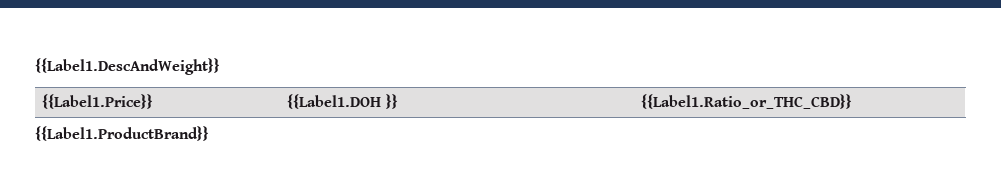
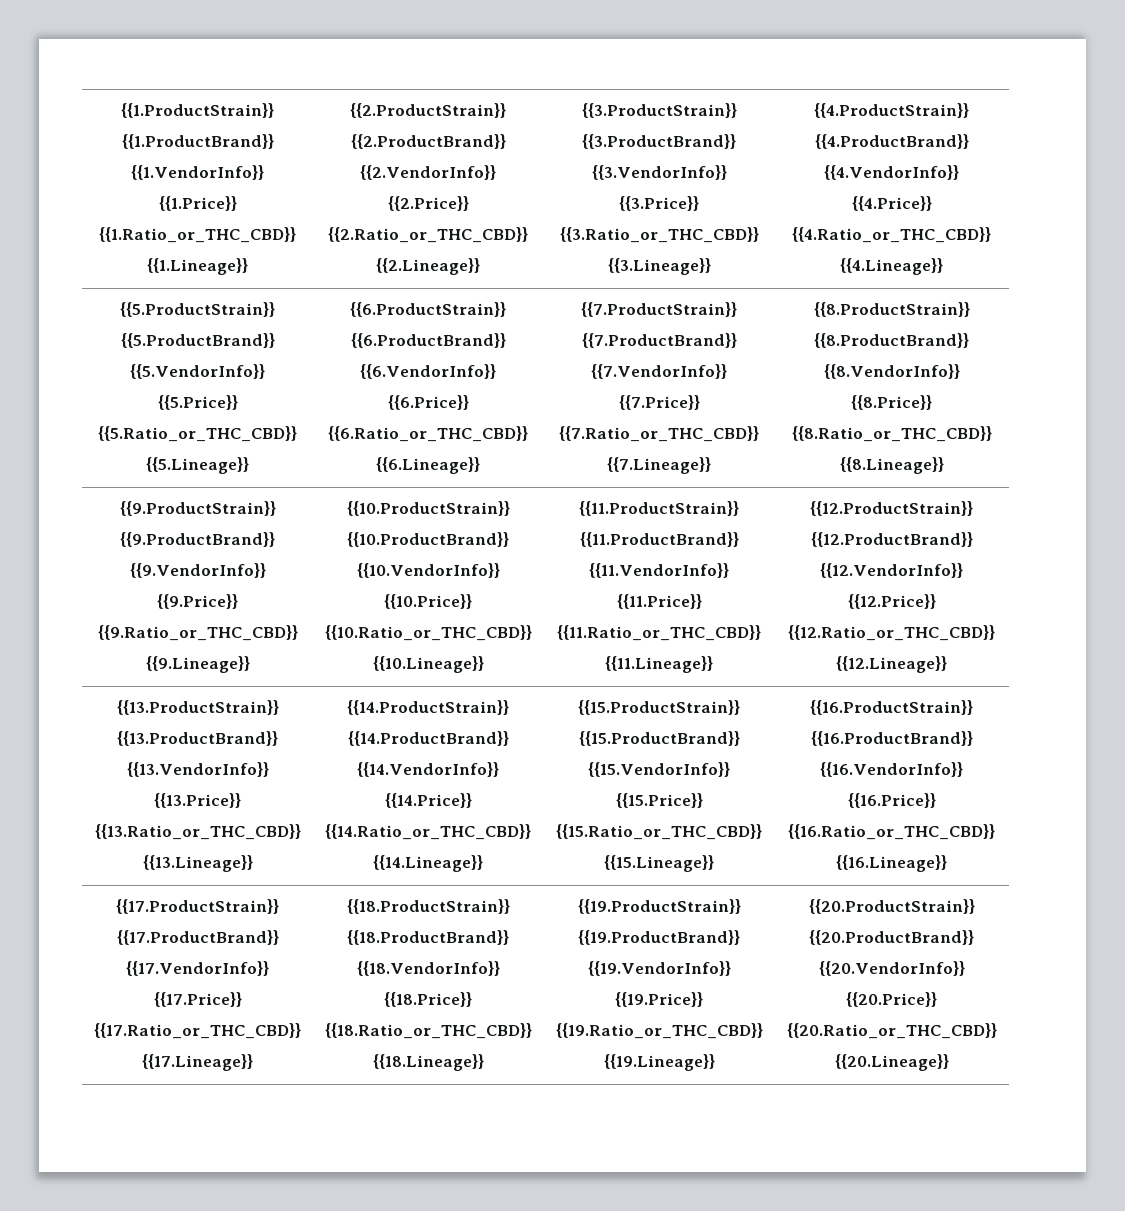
[35,58,220,75] [42,94,154,109] [287,94,398,109] [640,94,852,109] [35,126,209,141] {{Label1.DescAndWeight}} // {{Label1.Price}} | {{Label1.DOH }} | {{Label1.Ratio_or_THC_CBD}} // {{Label1.ProductBrand}} -> [121,103,274,118] [121,134,274,149] [131,165,265,180] [158,196,237,211] [99,227,296,243] [147,258,248,275] [350,103,506,118] [350,134,506,149] [360,165,497,180] [387,196,469,211] [328,227,528,243] [376,258,480,275] [581,103,737,118] [582,134,736,149] [591,165,727,180] [619,196,699,211] [559,227,759,243] [607,258,711,275] [814,103,969,118] [814,134,969,149] [824,165,960,180] [851,196,932,211] [792,227,991,243] [840,258,943,275] [120,302,275,317] [120,333,275,348] [130,364,266,379] [157,395,238,410] [98,426,297,442] [146,457,249,474] [350,302,506,317] [350,333,506,348] [360,364,497,379] [387,395,469,410] [328,426,528,442] [376,457,480,474] [581,302,737,317] [581,333,737,348] [591,364,728,379] [618,395,700,410] [559,426,759,442] [607,457,711,474] [813,302,970,317] [814,333,969,348] [823,364,960,379] [851,395,932,410] [791,426,992,442] [839,457,944,474] [119,501,276,516] [120,532,275,547] [129,563,266,578] [157,594,238,609] [97,625,298,641] [145,656,250,673] [346,501,510,516] [347,532,509,547] [356,563,500,578] [384,594,472,609] [324,625,532,641] [372,656,484,673] [579,501,739,516] [579,532,739,547] [589,563,730,578] [616,594,702,609] [557,625,761,641] [605,656,713,673] [810,501,973,516] [810,532,973,547] [820,563,964,578] [847,594,936,609] [788,625,995,641] [836,656,947,673] [116,700,279,715] [117,731,278,746] [126,762,269,777] [154,793,241,808] [94,824,301,840] [142,855,253,872] [347,700,509,715] [347,731,509,746] [357,762,500,777] [384,793,472,808] [325,824,531,840] [373,855,483,872] [578,700,740,715] [578,731,740,746] [588,762,731,777] [615,793,703,808] [556,824,762,840] [604,855,714,872] [810,700,973,715] [810,731,973,746] [820,762,964,777] [847,793,936,808] [788,824,995,840] [836,855,947,872] [116,899,279,914] [116,930,279,945] [126,961,270,976] [153,992,242,1007] [94,1023,301,1039] [142,1054,253,1071] [346,899,510,914] [347,930,509,945] [356,961,500,976] [384,992,472,1007] [324,1023,532,1039] [372,1054,484,1071] [577,899,741,914] [578,930,740,945] [587,961,731,976] [615,992,703,1007] [555,1023,763,1039] [603,1054,715,1071] [808,899,975,914] [809,930,974,945] [818,961,965,976] [846,992,937,1007] [786,1023,997,1039] [834,1054,949,1071] {{1.ProductStrain}} // {{1.ProductBrand}} // {{1.VendorInfo}} // {{1.Price}} // {{1.Ratio_or_THC_CBD}} // {{1.Lineage}} | {{2.ProductStrain}} // {{2.ProductBrand}} // {{2.VendorInfo}} // {{2.Price}} // {{2.Ratio_or_THC_CBD}} // {{2.Lineage}} | {{3.ProductStrain}} // {{3.ProductBrand}} // {{3.VendorInfo}} // {{3.Price}} // {{3.Ratio_or_THC_CBD}} // {{3.Lineage}} | {{4.ProductStrain}} // {{4.ProductBrand}} // {{4.VendorInfo}} // {{4.Price}} // {{4.Ratio_or_THC_CBD}} // {{4.Lineage}} // {{5.ProductStrain}} // {{5.ProductBrand}} // {{5.VendorInfo}} // {{5.Price}} // {{5.Ratio_or_THC_CBD}} // {{5.Lineage}} | {{6.ProductStrain}} // {{6.ProductBrand}} // {{6.VendorInfo}} // {{6.Price}} // {{6.Ratio_or_THC_CBD}} // {{6.Lineage}} | {{7.ProductStrain}} // {{7.ProductBrand}} // {{7.VendorInfo}} // {{7.Price}} // {{7.Ratio_or_THC_CBD}} // {{7.Lineage}} | {{8.ProductStrain}} // {{8.ProductBrand}} // {{8.VendorInfo}} // {{8.Price}} // {{8.Ratio_or_THC_CBD}} // {{8.Lineage}} // {{9.ProductStrain}} // {{9.ProductBrand}} // {{9.VendorInfo}} // {{9.Price}} // {{9.Ratio_or_THC_CBD}} // {{9.Lineage}} | {{10.ProductStrain}} // {{10.ProductBrand}} // {{10.VendorInfo}} // {{10.Price}} // {{10.Ratio_or_THC_CBD}} // {{10.Lineage}} | {{11.ProductStrain}} // {{11.ProductBrand}} // {{11.VendorInfo}} // {{11.Price}} // {{11.Ratio_or_THC_CBD}} // {{11.Lineage}} | {{12.ProductStrain}} // {{12.ProductBrand}} // {{12.VendorInfo}} // {{12.Price}} // {{12.Ratio_or_THC_CBD}} // {{12.Lineage}} // {{13.ProductStrain}} // {{13.ProductBrand}} // {{13.VendorInfo}} // {{13.Price}} // {{13.Ratio_or_THC_CBD}} // {{13.Lineage}} | {{14.ProductStrain}} // {{14.ProductBrand}} // {{14.VendorInfo}} // {{14.Price}} // {{14.Ratio_or_THC_CBD}} // {{14.Lineage}} | {{15.ProductStrain}} // {{15.ProductBrand}} // {{15.VendorInfo}} // {{15.Price}} // {{15.Ratio_or_THC_CBD}} // {{15.Lineage}} | {{16.ProductStrain}} // {{16.ProductBrand}} // {{16.VendorInfo}} // {{16.Price}} // {{16.Ratio_or_THC_CBD}} // {{16.Lineage}} // {{17.ProductStrain}} // {{17.ProductBrand}} // {{17.VendorInfo}} // {{17.Price}} // {{17.Ratio_or_THC_CBD}} // {{17.Lineage}} | {{18.ProductStrain}} // {{18.ProductBrand}} // {{18.VendorInfo}} // {{18.Price}} // {{18.Ratio_or_THC_CBD}} // {{18.Lineage}} | {{19.ProductStrain}} // {{19.ProductBrand}} // {{19.VendorInfo}} // {{19.Price}} // {{19.Ratio_or_THC_CBD}} // {{19.Lineage}} | {{20.ProductStrain}} // {{20.ProductBrand}} // {{20.VendorInfo}} // {{20.Price}} // {{20.Ratio_or_THC_CBD}} // {{20.Lineage}}

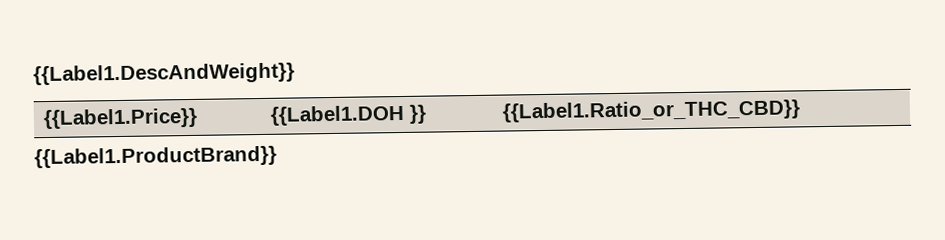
[121,103,274,118] [121,134,274,149] [131,165,265,180] [158,196,237,211] [99,227,296,243] [147,258,248,275] [350,103,506,118] [350,134,506,149] [360,165,497,180] [387,196,469,211] [328,227,528,243] [376,258,480,275] [581,103,737,118] [582,134,736,149] [591,165,727,180] [619,196,699,211] [559,227,759,243] [607,258,711,275] [814,103,969,118] [814,134,969,149] [824,165,960,180] [851,196,932,211] [792,227,991,243] [840,258,943,275] [120,302,275,317] [120,333,275,348] [130,364,266,379] [157,395,238,410] [98,426,297,442] [146,457,249,474] [350,302,506,317] [350,333,506,348] [360,364,497,379] [387,395,469,410] [328,426,528,442] [376,457,480,474] [581,302,737,317] [581,333,737,348] [591,364,728,379] [618,395,700,410] [559,426,759,442] [607,457,711,474] [813,302,970,317] [814,333,969,348] [823,364,960,379] [851,395,932,410] [791,426,992,442] [839,457,944,474] [119,501,276,516] [120,532,275,547] [129,563,266,578] [157,594,238,609] [97,625,298,641] [145,656,250,673] [346,501,510,516] [347,532,509,547] [356,563,500,578] [384,594,472,609] [324,625,532,641] [372,656,484,673] [579,501,739,516] [579,532,739,547] [589,563,730,578] [616,594,702,609] [557,625,761,641] [605,656,713,673] [810,501,973,516] [810,532,973,547] [820,563,964,578] [847,594,936,609] [788,625,995,641] [836,656,947,673] [116,700,279,715] [117,731,278,746] [126,762,269,777] [154,793,241,808] [94,824,301,840] [142,855,253,872] [347,700,509,715] [347,731,509,746] [357,762,500,777] [384,793,472,808] [325,824,531,840] [373,855,483,872] [578,700,740,715] [578,731,740,746] [588,762,731,777] [615,793,703,808] [556,824,762,840] [604,855,714,872] [810,700,973,715] [810,731,973,746] [820,762,964,777] [847,793,936,808] [788,824,995,840] [836,855,947,872] [116,899,279,914] [116,930,279,945] [126,961,270,976] [153,992,242,1007] [94,1023,301,1039] [142,1054,253,1071] [346,899,510,914] [347,930,509,945] [356,961,500,976] [384,992,472,1007] [324,1023,532,1039] [372,1054,484,1071] [577,899,741,914] [578,930,740,945] [587,961,731,976] [615,992,703,1007] [555,1023,763,1039] [603,1054,715,1071] [808,899,975,914] [809,930,974,945] [818,961,965,976] [846,992,937,1007] [786,1023,997,1039] [834,1054,949,1071] {{1.ProductStrain}} // {{1.ProductBrand}} // {{1.VendorInfo}} // {{1.Price}} // {{1.Ratio_or_THC_CBD}} // {{1.Lineage}} | {{2.ProductStrain}} // {{2.ProductBrand}} // {{2.VendorInfo}} // {{2.Price}} // {{2.Ratio_or_THC_CBD}} // {{2.Lineage}} | {{3.ProductStrain}} // {{3.ProductBrand}} // {{3.VendorInfo}} // {{3.Price}} // {{3.Ratio_or_THC_CBD}} // {{3.Lineage}} | {{4.ProductStrain}} // {{4.ProductBrand}} // {{4.VendorInfo}} // {{4.Price}} // {{4.Ratio_or_THC_CBD}} // {{4.Lineage}} // {{5.ProductStrain}} // {{5.ProductBrand}} // {{5.VendorInfo}} // {{5.Price}} // {{5.Ratio_or_THC_CBD}} // {{5.Lineage}} | {{6.ProductStrain}} // {{6.ProductBrand}} // {{6.VendorInfo}} // {{6.Price}} // {{6.Ratio_or_THC_CBD}} // {{6.Lineage}} | {{7.ProductStrain}} // {{7.ProductBrand}} // {{7.VendorInfo}} // {{7.Price}} // {{7.Ratio_or_THC_CBD}} // {{7.Lineage}} | {{8.ProductStrain}} // {{8.ProductBrand}} // {{8.VendorInfo}} // {{8.Price}} // {{8.Ratio_or_THC_CBD}} // {{8.Lineage}} // {{9.ProductStrain}} // {{9.ProductBrand}} // {{9.VendorInfo}} // {{9.Price}} // {{9.Ratio_or_THC_CBD}} // {{9.Lineage}} | {{10.ProductStrain}} // {{10.ProductBrand}} // {{10.VendorInfo}} // {{10.Price}} // {{10.Ratio_or_THC_CBD}} // {{10.Lineage}} | {{11.ProductStrain}} // {{11.ProductBrand}} // {{11.VendorInfo}} // {{11.Price}} // {{11.Ratio_or_THC_CBD}} // {{11.Lineage}} | {{12.ProductStrain}} // {{12.ProductBrand}} // {{12.VendorInfo}} // {{12.Price}} // {{12.Ratio_or_THC_CBD}} // {{12.Lineage}} // {{13.ProductStrain}} // {{13.ProductBrand}} // {{13.VendorInfo}} // {{13.Price}} // {{13.Ratio_or_THC_CBD}} // {{13.Lineage}} | {{14.ProductStrain}} // {{14.ProductBrand}} // {{14.VendorInfo}} // {{14.Price}} // {{14.Ratio_or_THC_CBD}} // {{14.Lineage}} | {{15.ProductStrain}} // {{15.ProductBrand}} // {{15.VendorInfo}} // {{15.Price}} // {{15.Ratio_or_THC_CBD}} // {{15.Lineage}} | {{16.ProductStrain}} // {{16.ProductBrand}} // {{16.VendorInfo}} // {{16.Price}} // {{16.Ratio_or_THC_CBD}} // {{16.Lineage}} // {{17.ProductStrain}} // {{17.ProductBrand}} // {{17.VendorInfo}} // {{17.Price}} // {{17.Ratio_or_THC_CBD}} // {{17.Lineage}} | {{18.ProductStrain}} // {{18.ProductBrand}} // {{18.VendorInfo}} // {{18.Price}} // {{18.Ratio_or_THC_CBD}} // {{18.Lineage}} | {{19.ProductStrain}} // {{19.ProductBrand}} // {{19.VendorInfo}} // {{19.Price}} // {{19.Ratio_or_THC_CBD}} // {{19.Lineage}} | {{20.ProductStrain}} // {{20.ProductBrand}} // {{20.VendorInfo}} // {{20.Price}} // {{20.Ratio_or_THC_CBD}} // {{20.Lineage}} -> [33,62,295,86] [43,107,199,130] [270,104,428,126] [502,99,802,123] [34,145,277,169] {{Label1.DescAndWeight}} // {{Label1.Price}} | {{Label1.DOH }} | {{Label1.Ratio_or_THC_CBD}} // {{Label1.ProductBrand}}

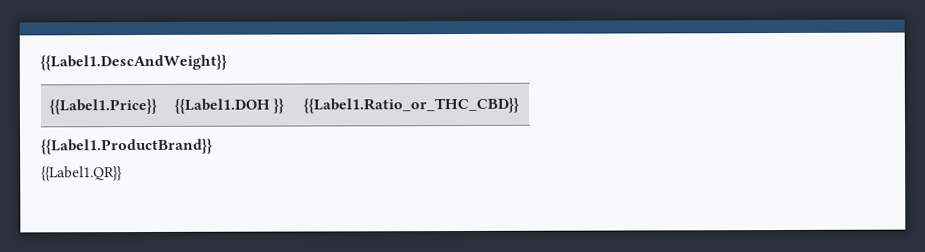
(277, 157) none -> [41,166,123,182] // {{Label1.QR}}

